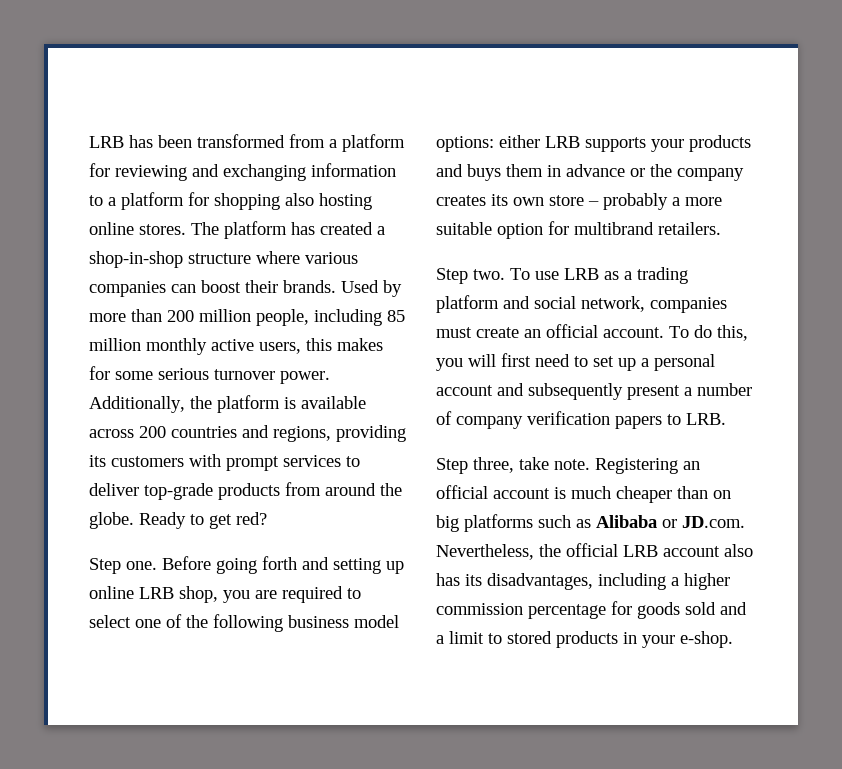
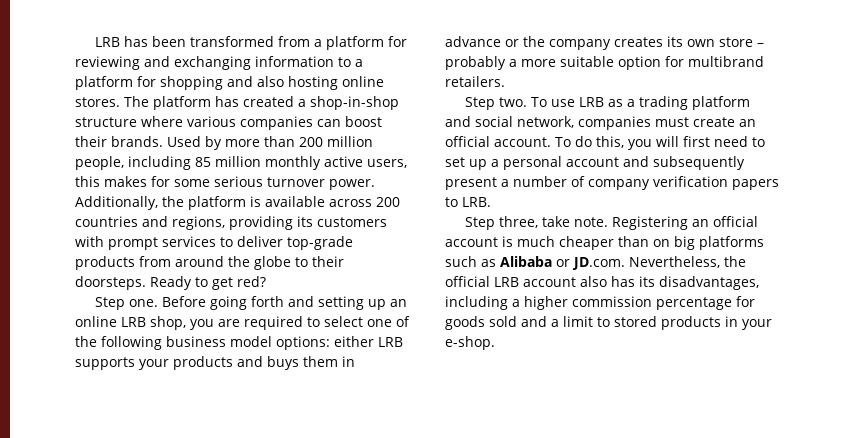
(280, 201) none -> [227,76,253,87] and
[89,512,134,529] globe. -> [254,256,344,270] [75,276,146,290] globe to their doorsteps.
(404, 567) none -> [390,299,408,307] an

